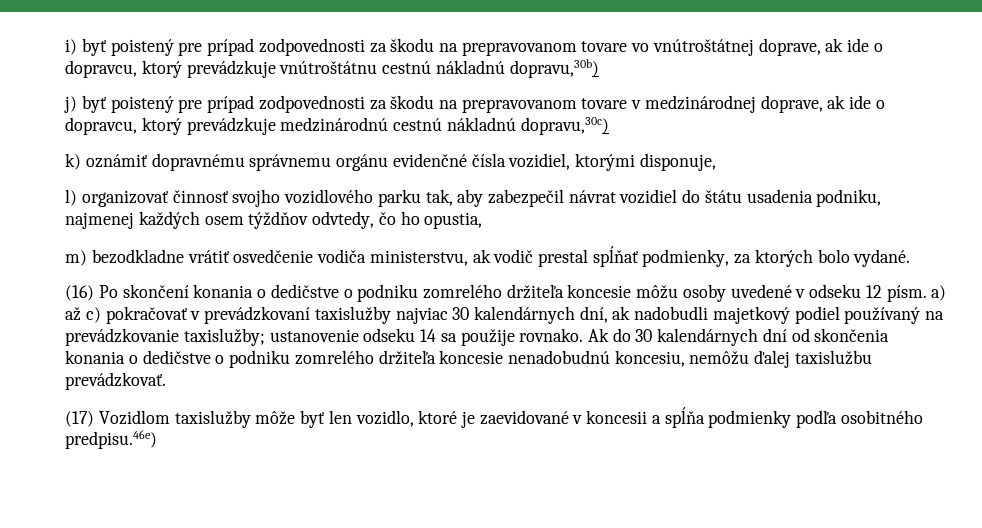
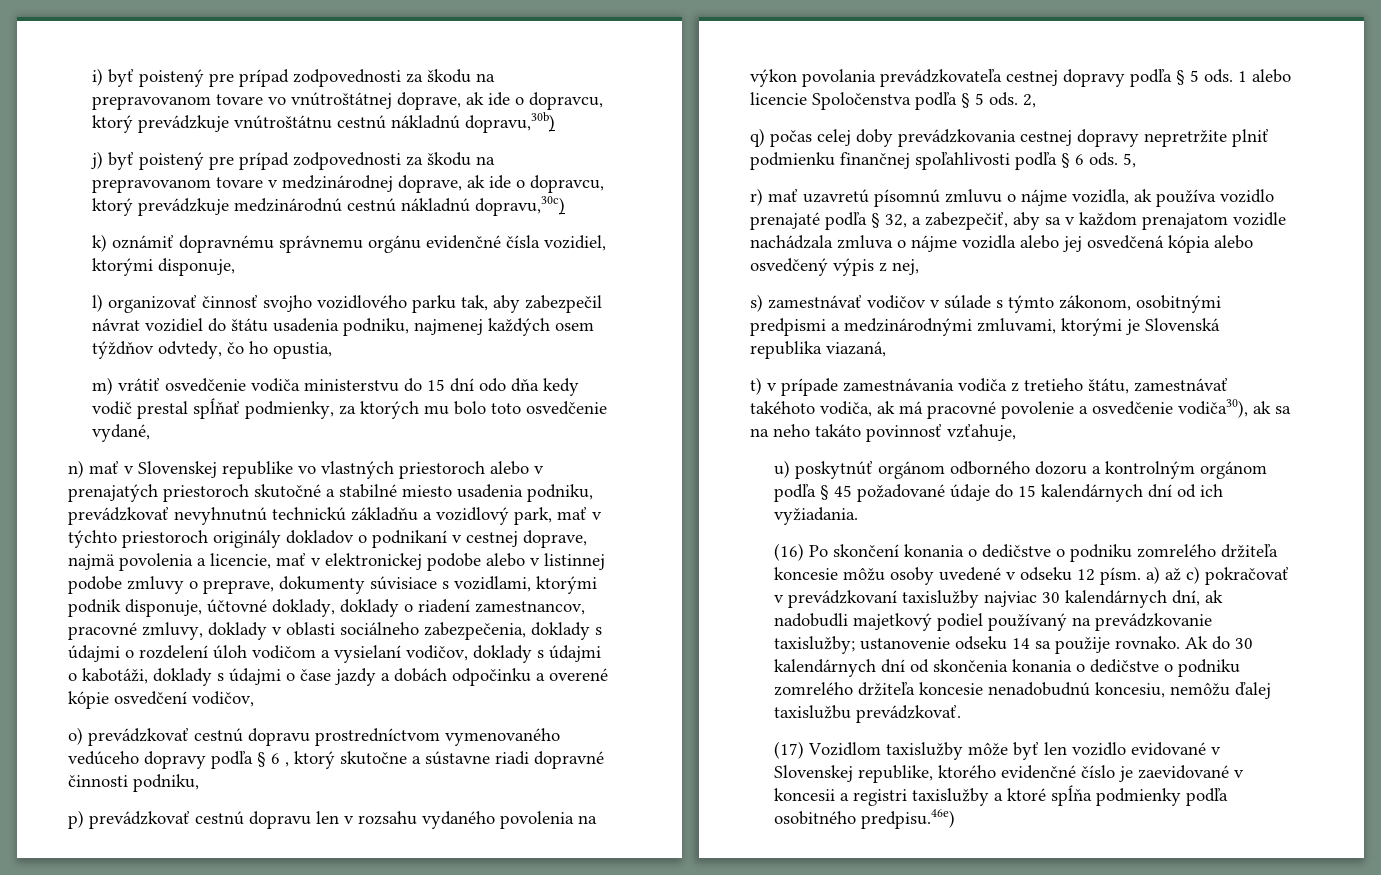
[91,249,184,264] bezodkladne -> (114, 386) none
[369,249,491,266] ministerstvu, ak -> [304,378,580,396] ministerstvu do 15 dní odo dňa kedy
[817,249,911,267] bolo vydané. -> [424,401,608,415] [92,424,151,442] [68,460,544,479] [68,484,593,502] [68,507,602,525] [68,530,587,548] [68,553,605,571] [68,576,597,594] [68,599,585,617] [68,622,602,640] [68,645,601,663] [68,668,608,686] [68,691,254,709] [68,727,560,746] [68,751,604,769] [68,774,199,792] [68,810,597,829] [750,69,1291,87] [750,92,1036,110] [750,128,1269,147] [750,152,1136,170] [750,188,1274,207] [750,212,1286,230] [750,235,1253,253] [750,258,919,276] [750,294,1221,313] [750,318,1220,336] [750,341,886,359] [750,377,1228,396] [750,399,1291,419] [750,424,1016,442] [774,460,1268,479] [774,484,1224,502] [774,507,859,525] mu bolo toto osvedčenie vydané, // n) mať v Slovenskej republike vo vlastných priestoroch alebo v prenajatých priestoroch skutočné a stabilné miesto usadenia podniku, prevádzkovať nevyhnutnú technickú základňu a vozidlový park, mať v týchto priestoroch originály dokladov o podnikaní v cestnej doprave, najmä povolenia a licencie, mať v elektronickej podobe alebo v listinnej podobe zmluvy o preprave, dokumenty súvisiace s vozidlami, ktorými podnik disponuje, účtovné doklady, doklady o riadení zamestnancov, pracovné zmluvy, doklady v oblasti sociálneho zabezpečenia, doklady s údajmi o rozdelení úloh vodičom a vysielaní vodičov, doklady s údajmi o kabotáži, doklady s údajmi o čase jazdy a dobách odpočinku a overené kópie osvedčení vodičov, // o) prevádzkovať cestnú dopravu prostredníctvom vymenovaného vedúceho dopravy podľa § 6 , ktorý skutočne a sústavne riadi dopravné činnosti podniku, // p) prevádzkovať cestnú dopravu len v rozsahu vydaného povolenia na výkon povolania prevádzkovateľa cestnej dopravy podľa § 5 ods. 1 alebo licencie Spoločenstva podľa § 5 ods. 2, // q) počas celej doby prevádzkovania cestnej dopravy nepretržite plniť podmienku finančnej spoľahlivosti podľa § 6 ods. 5, // r) mať uzavretú písomnú zmluvu o nájme vozidla, ak používa vozidlo prenajaté podľa § 32, a zabezpečiť, aby sa v každom prenajatom vozidle nachádzala zmluva o nájme vozidla alebo jej osvedčená kópia alebo osvedčený výpis z nej, // s) zamestnávať vodičov v súlade s týmto zákonom, osobitnými predpismi a medzinárodnými zmluvami, ktorými je Slovenská republika viazaná, // t) v prípade zamestnávania vodiča z tretieho štátu, zamestnávať takéhoto vodiča, ak má pracovné povolenie a osvedčenie vodiča30), ak sa na neho takáto povinnosť vzťahuje, // u) poskytnúť orgánom odborného dozoru a kontrolným orgánom podľa § 45 požadované údaje do 15 kalendárnych dní od ich vyžiadania.
[355,410,458,427] vozidlo, ktoré -> [1072,742,1222,756] [774,765,1116,783] vozidlo evidované v Slovenskej republike, ktorého evidenčné číslo
(661, 419) none -> [853,788,1047,806] registri taxislužby a ktoré

